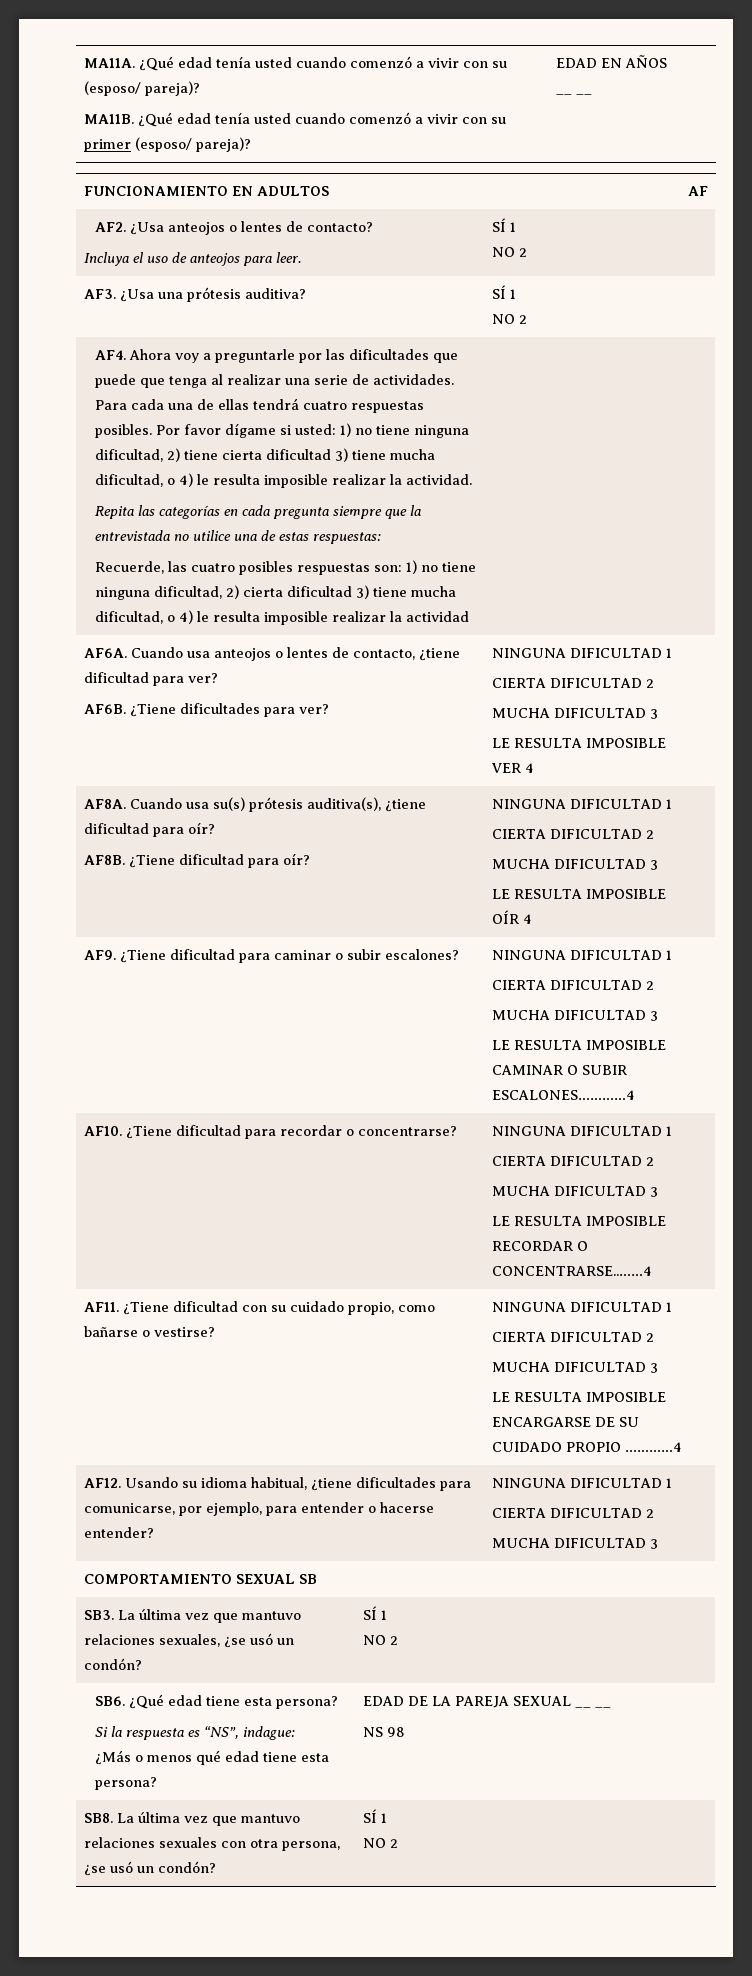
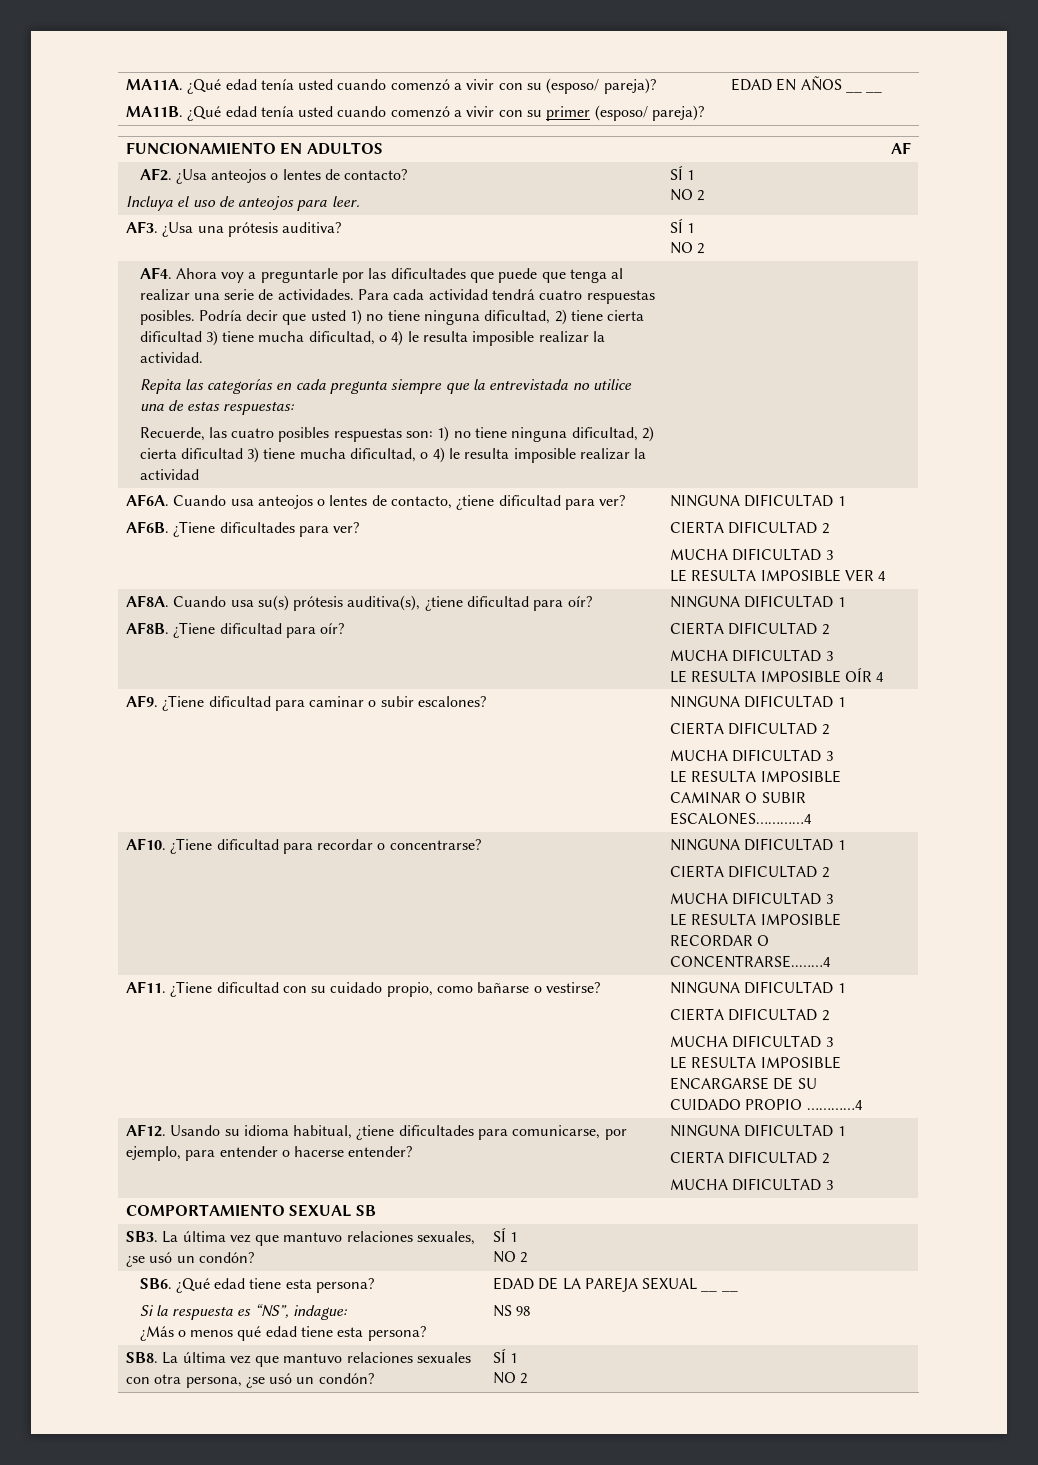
[168,399,250,410] una de ellas -> [428,289,488,300] actividad
[156,423,337,438] Por favor dígame si usted: -> [198,310,346,325] Podría decir que usted

